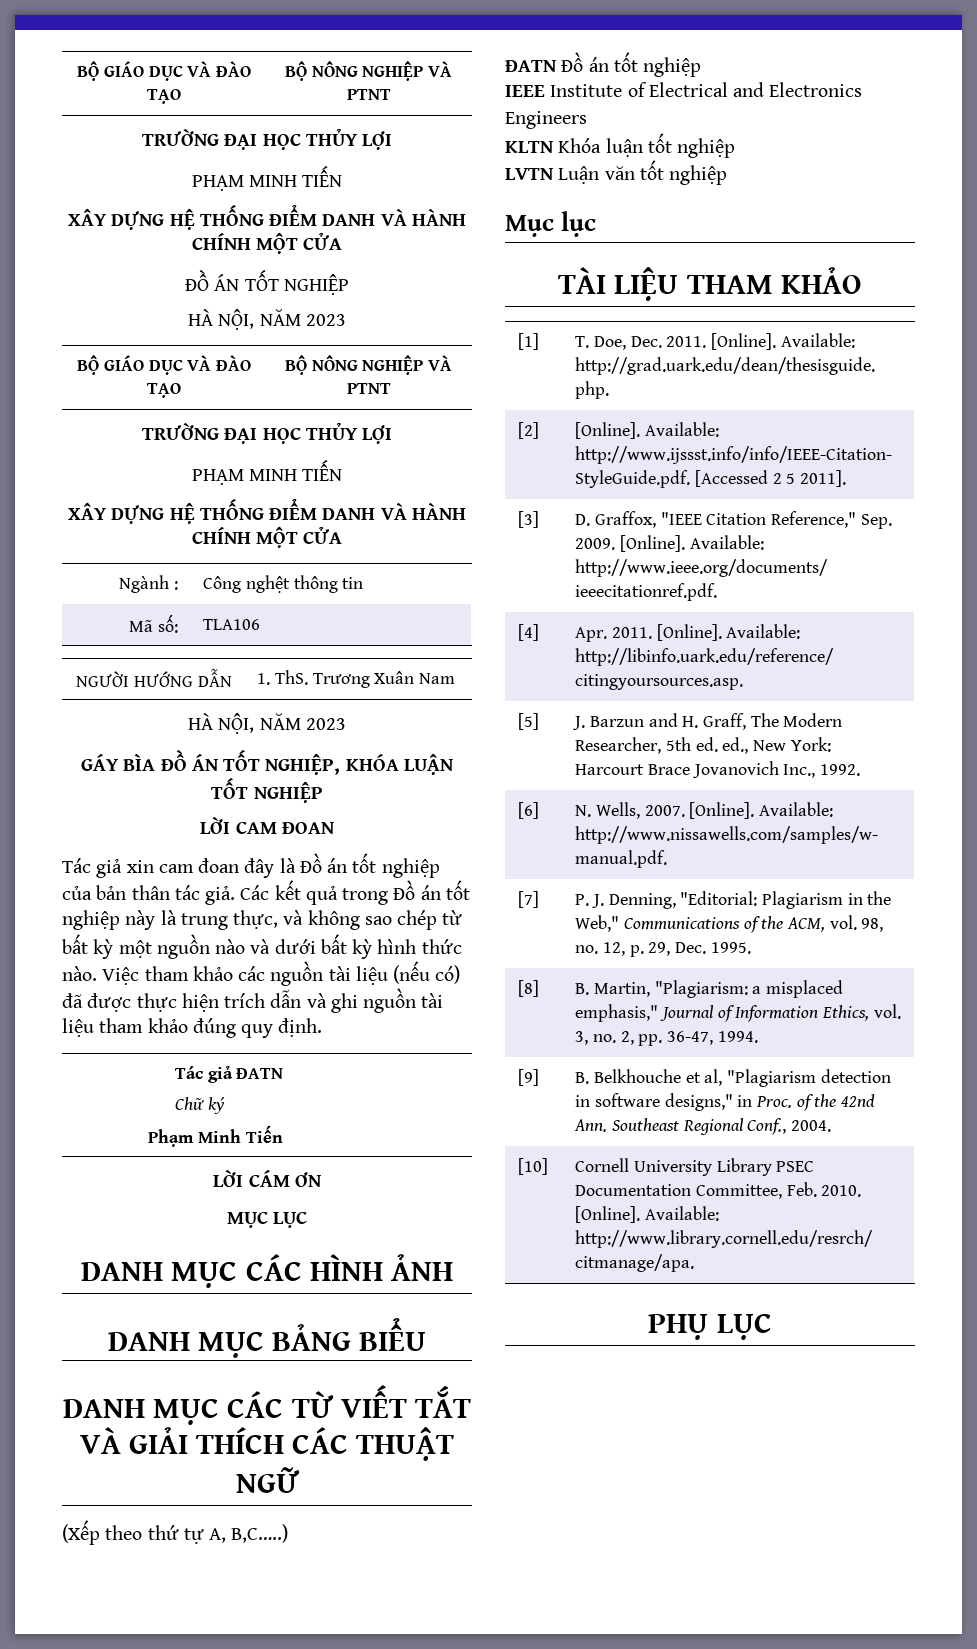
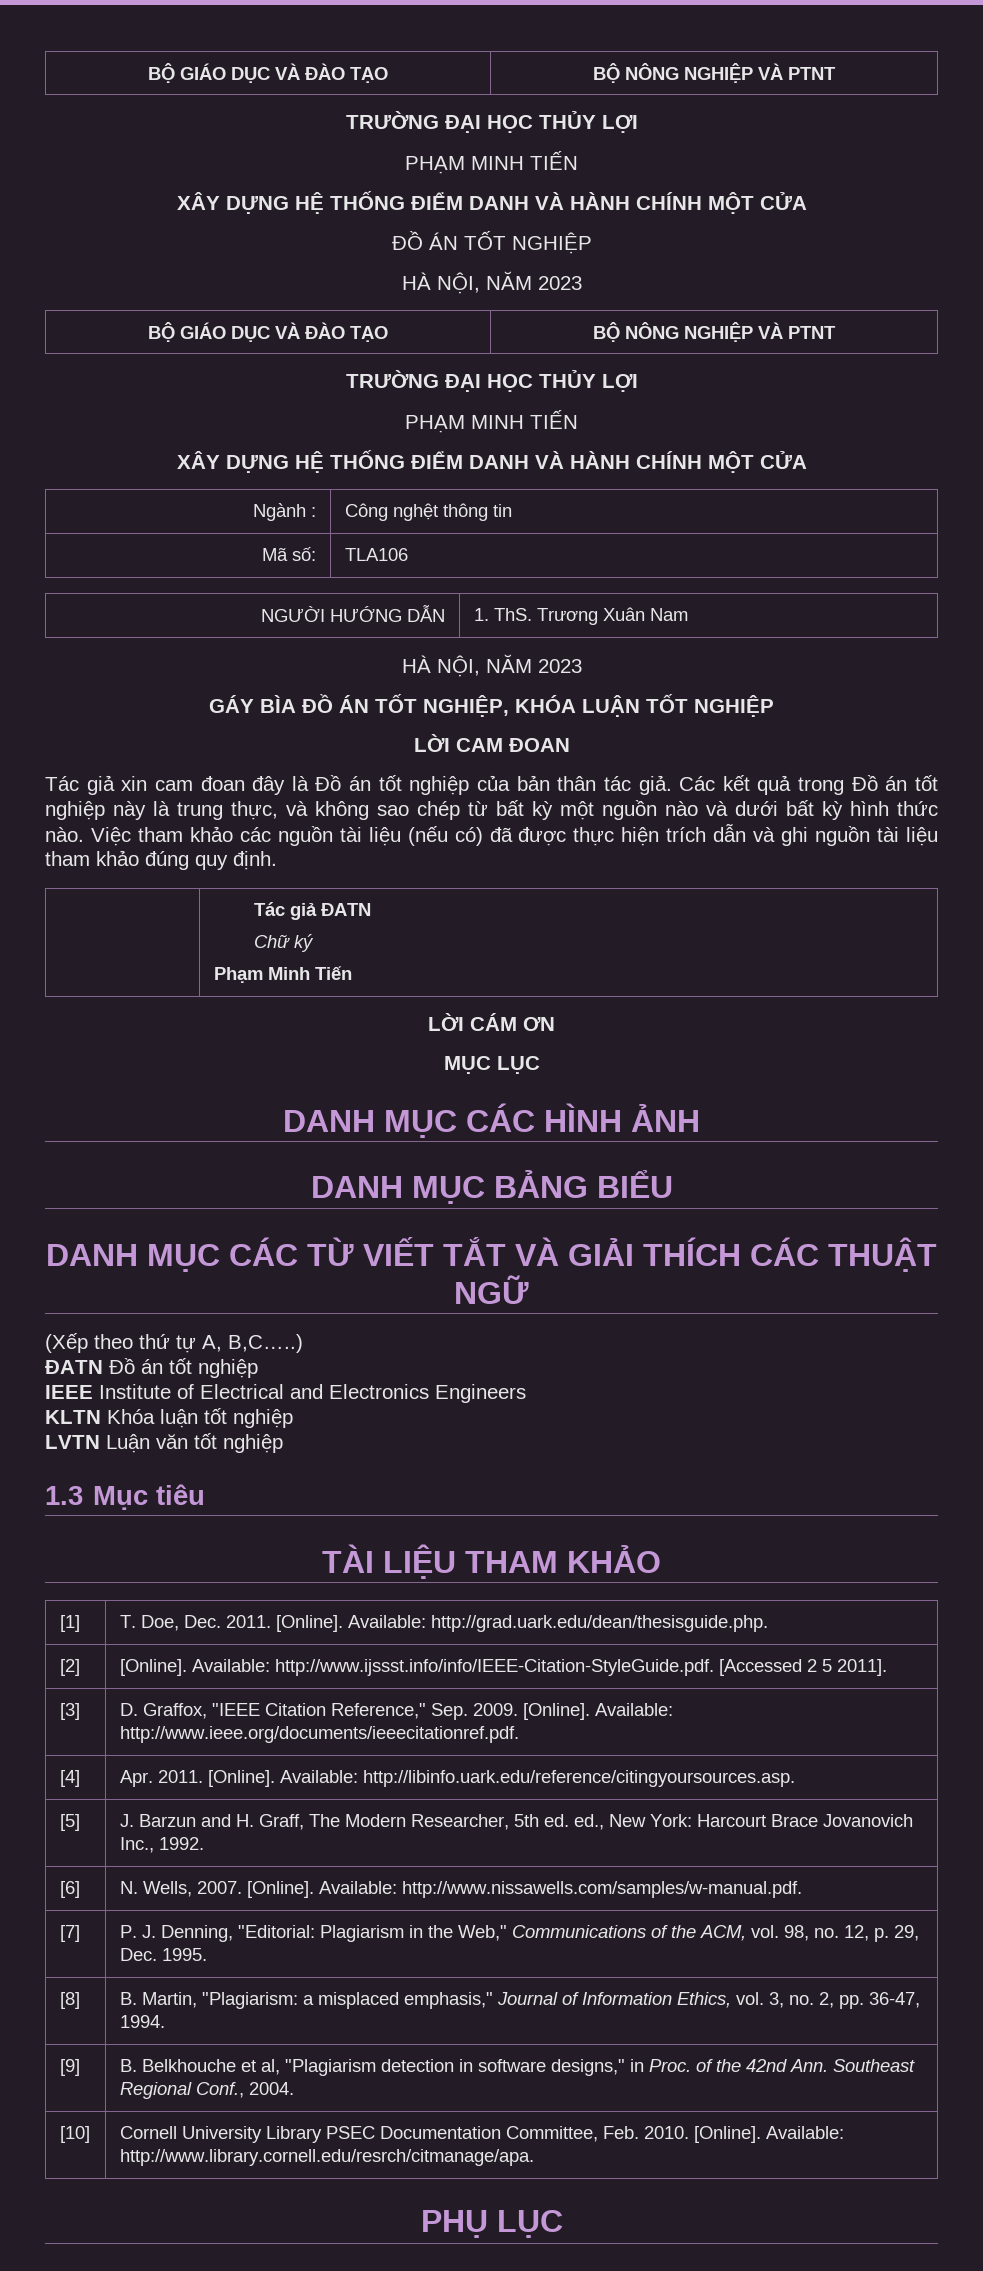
[505,211,597,237] Mục lục -> [45,1484,206,1510] 1.3 Mục tiêu

